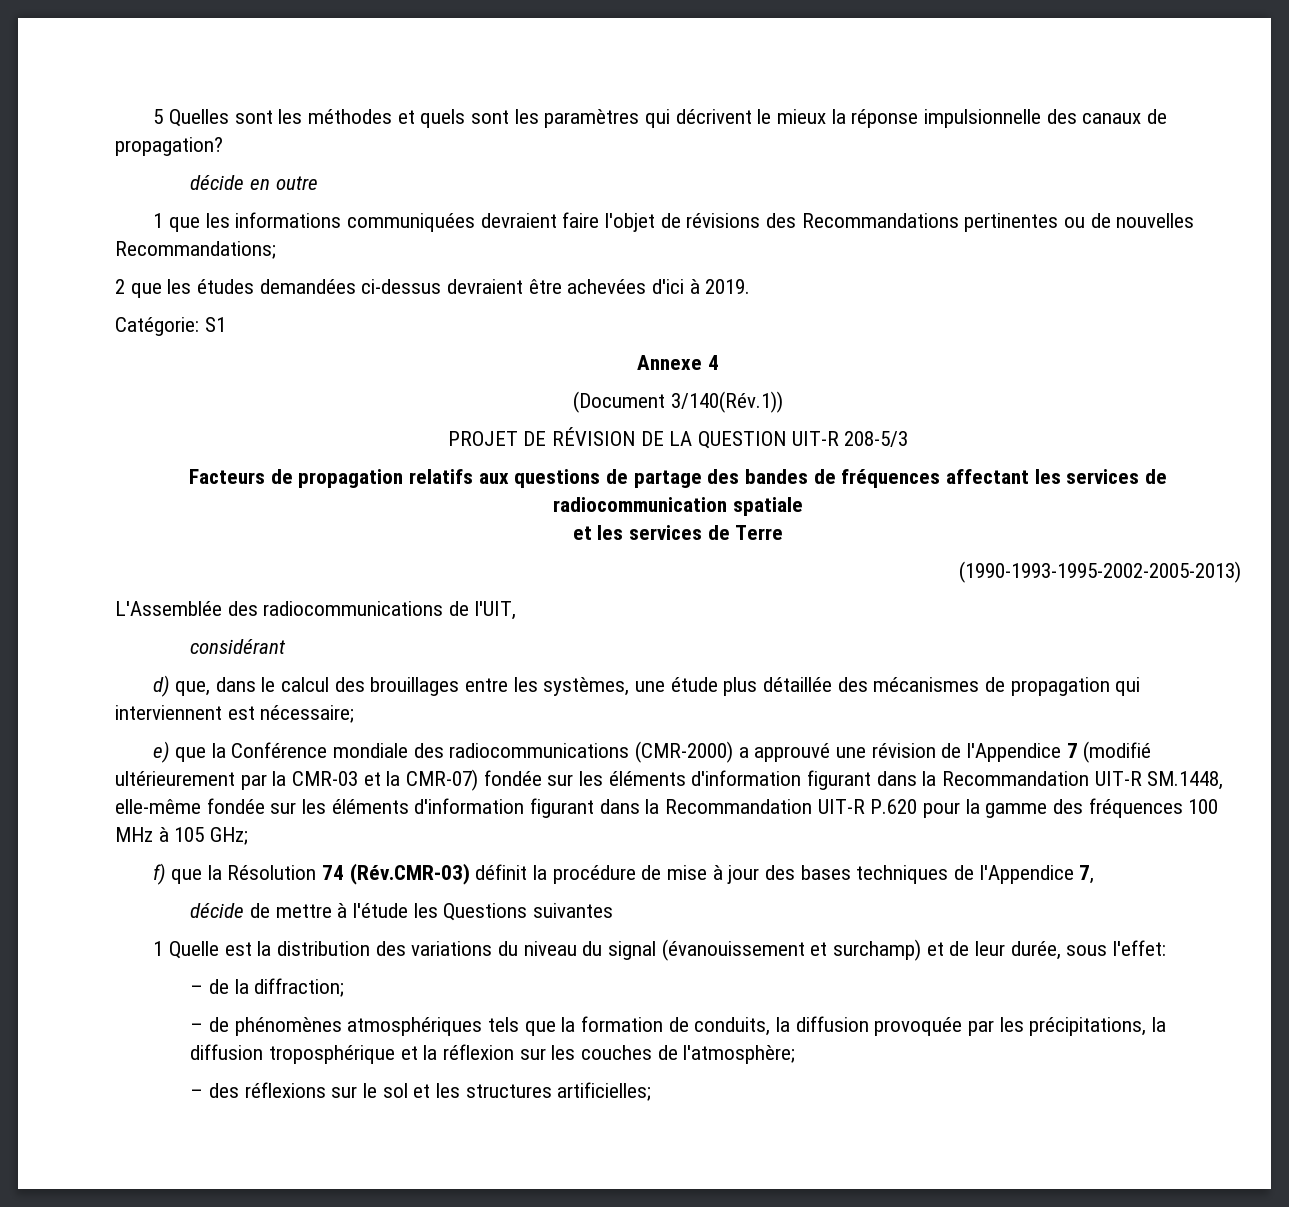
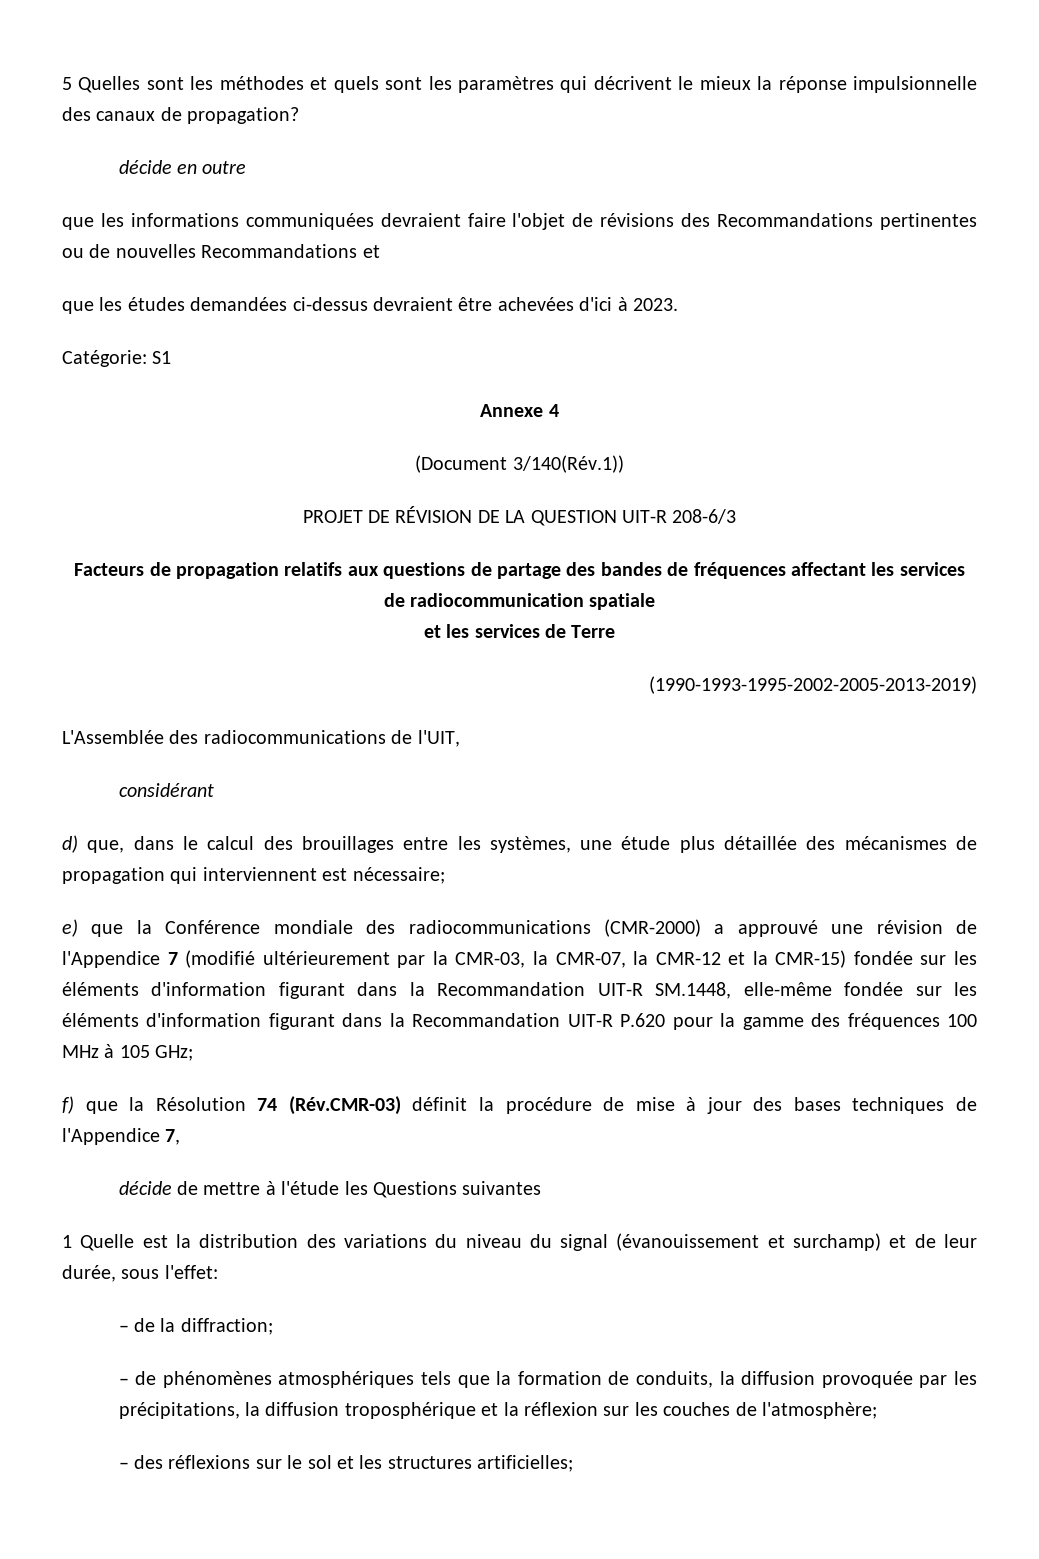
[153,213,164,228] 1 -> (247, 167) none
[115,241,276,259] [115,279,125,294] Recommandations; // 2 -> [201,244,380,258] Recommandations et //
[705,279,751,294] 2019. -> [632,298,678,311] 2023.
[844,431,909,447] 208-5/3 -> [672,509,737,524] 208-6/3
[959,561,1241,583] (1990-1993-1995-2002-2005-2013) -> [649,676,977,694] (1990-1993-1995-2002-2005-2013-2019)
[292,769,479,791] CMR-03 et la CMR-07) -> [455,950,847,968] CMR-03, la CMR-07, la CMR-12 et la CMR-15)

